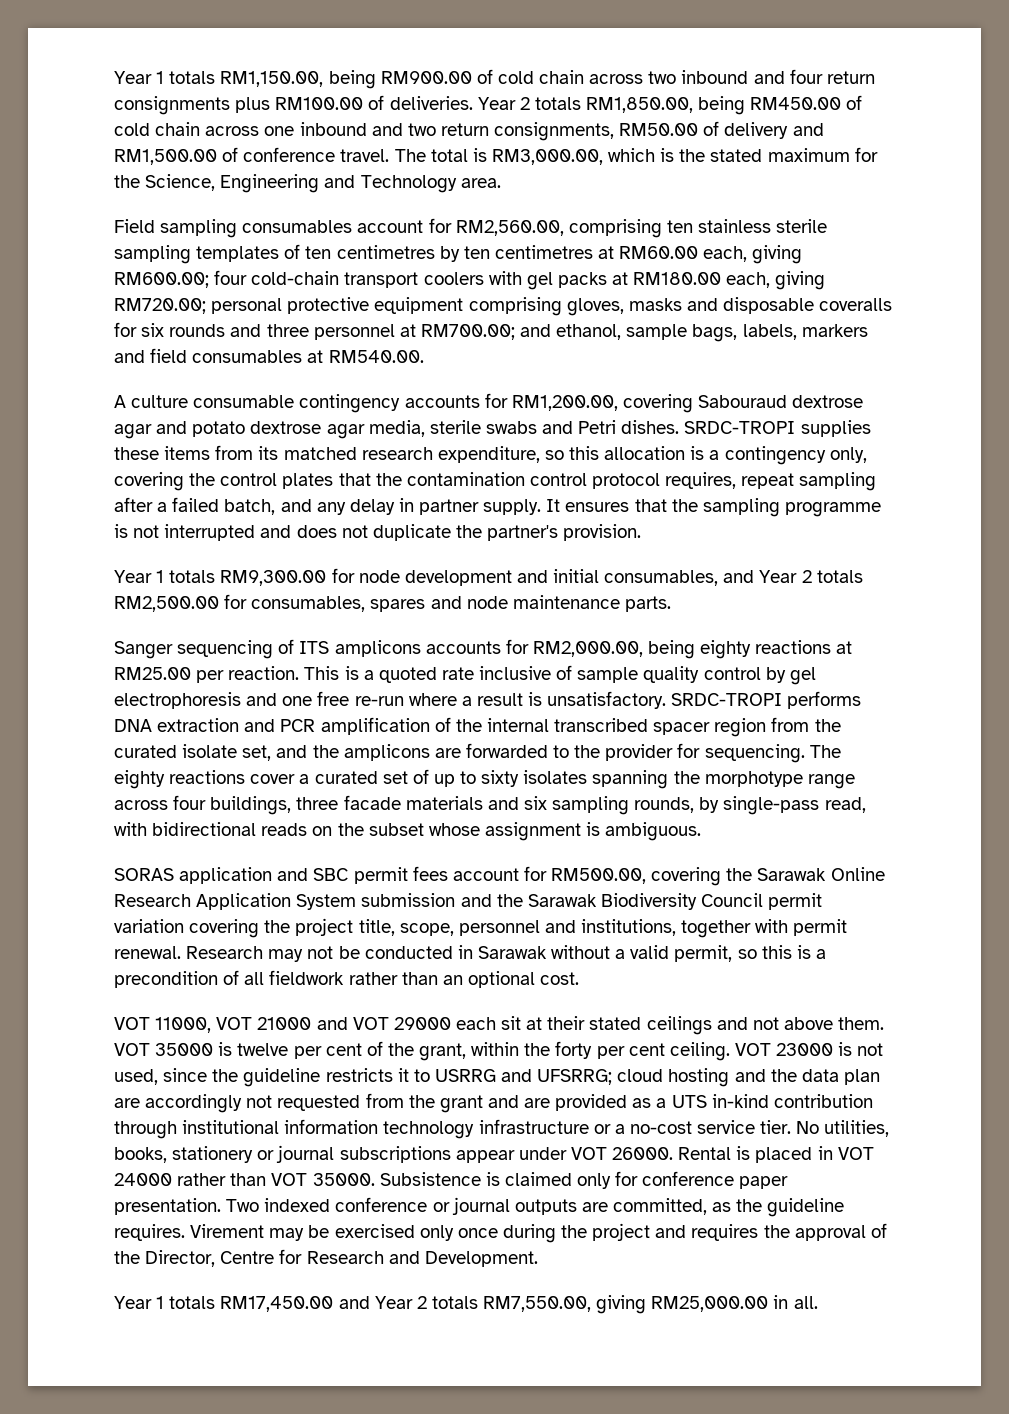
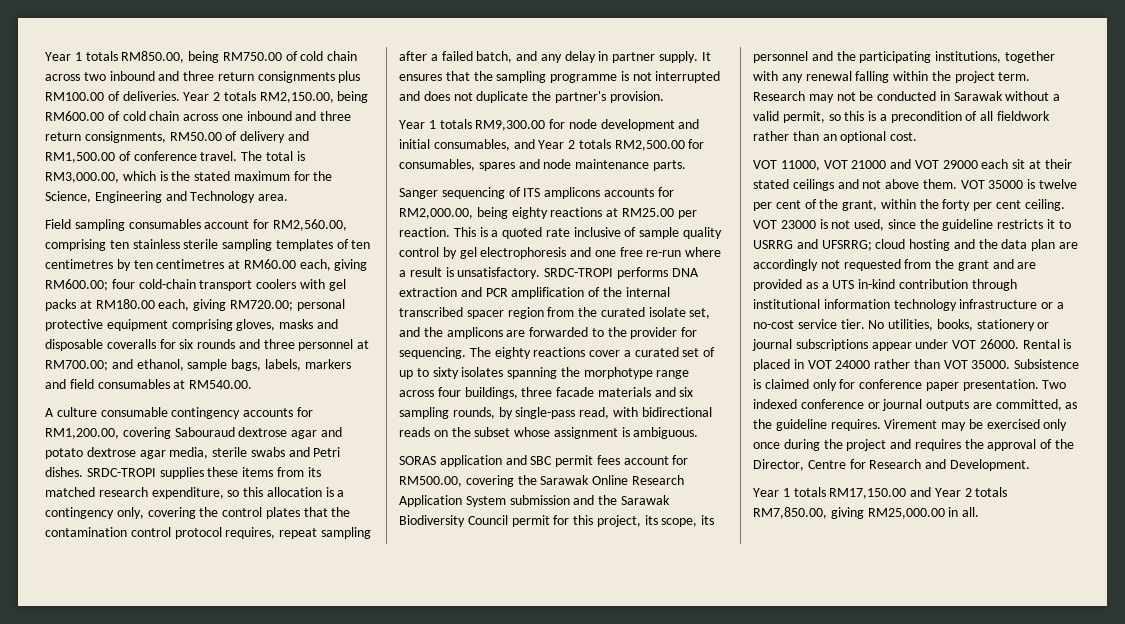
[114,70,472,89] Year 1 totals RM1,150.00, being RM900.00 -> [45,51,282,63] Year 1 totals RM850.00, being RM750.00
[789,69,823,84] four -> [183,71,215,81] three
[586,96,842,115] RM1,850.00, being RM450.00 -> [259,91,369,103] [45,111,104,121] RM2,150.00, being RM600.00
[407,123,436,136] two -> [320,111,352,121] three
[114,918,848,938] [114,946,181,959] variation covering the project title, scope, personnel and institutions, together with permit renewal. -> [553,515,715,527] [753,51,1055,63] [753,71,1031,83] for this project, its scope, its personnel and the participating institutions, together with any renewal falling within the project term.
[220,1296,592,1312] RM17,450.00 and Year 2 totals RM7,550.00, -> [829,487,1008,499] [753,507,827,519] RM17,150.00 and Year 2 totals RM7,850.00,

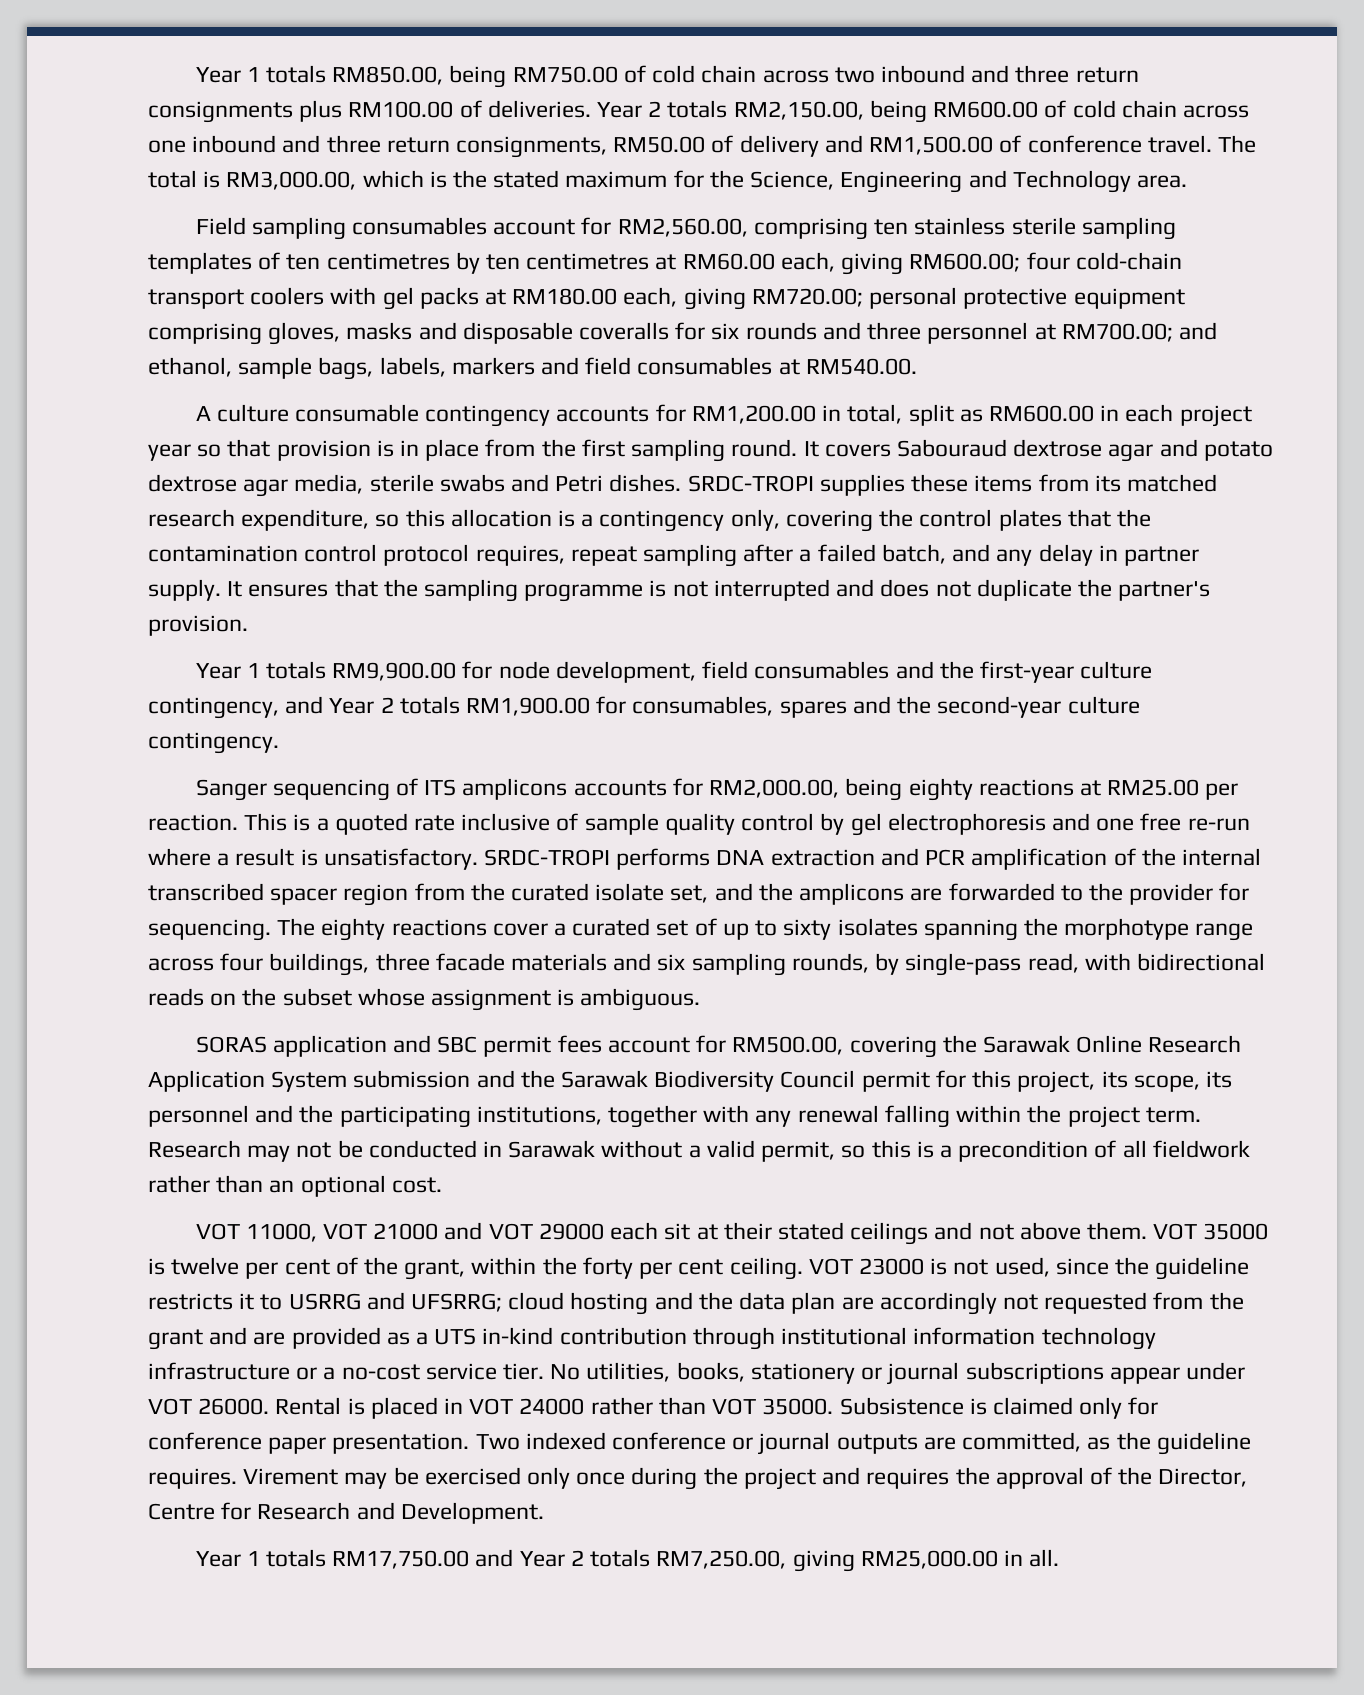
[45,427,171,439] RM1,200.00, covering -> [691,404,1252,427] [148,439,891,462] RM1,200.00 in total, split as RM600.00 in each project year so that provision is in place from the first sampling round. It covers
[475,120,546,131] RM9,300.00 -> [332,662,457,681] RM9,900.00
[600,119,700,131] [399,139,685,151] development and initial consumables, and Year 2 totals RM2,500.00 -> [555,661,1153,683] [148,696,591,719] development, field consumables and the first-year culture contingency, and Year 2 totals RM1,900.00
[543,159,686,171] node maintenance parts. -> [897,696,1140,718] [148,732,279,754] the second-year culture contingency.
[829,487,1008,499] [753,507,827,519] RM17,150.00 and Year 2 totals RM7,850.00, -> [332,1549,787,1569] RM17,750.00 and Year 2 totals RM7,250.00,

